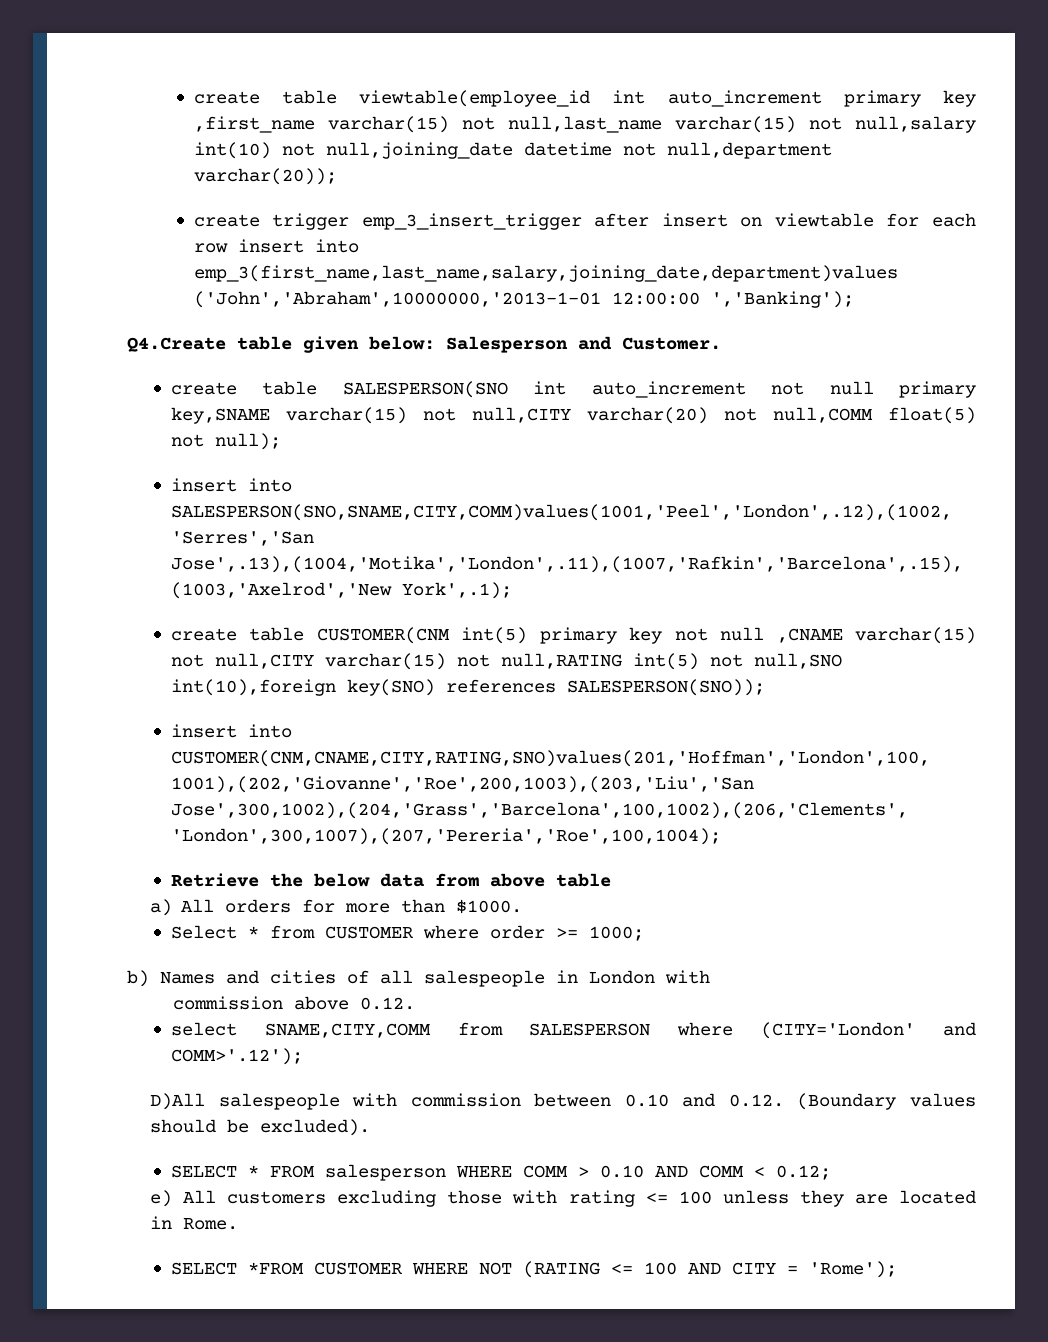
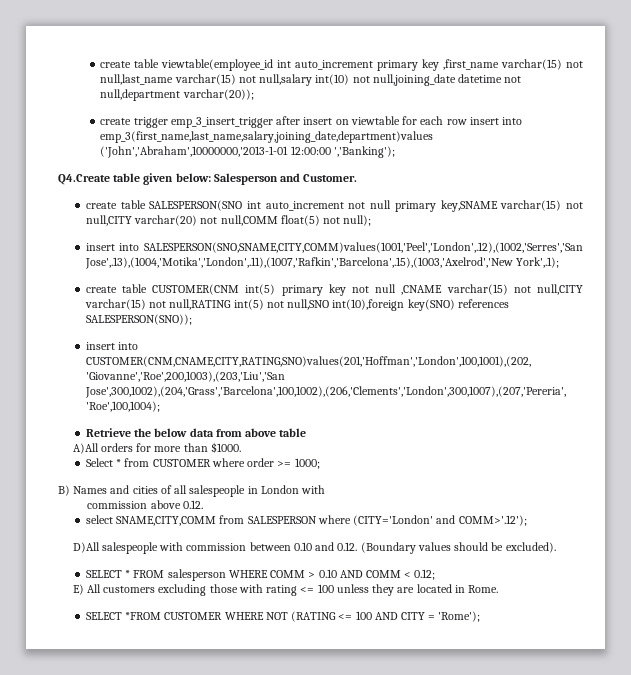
[149,899,215,916] a) All -> [72,443,99,454] A)All
[127,970,149,987] b) -> [58,485,70,496] B)
[149,1190,172,1207] e) -> [72,584,84,595] E)

